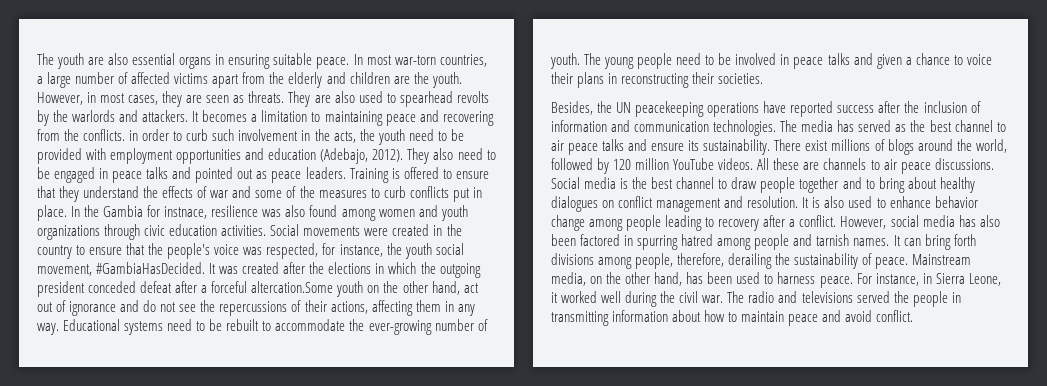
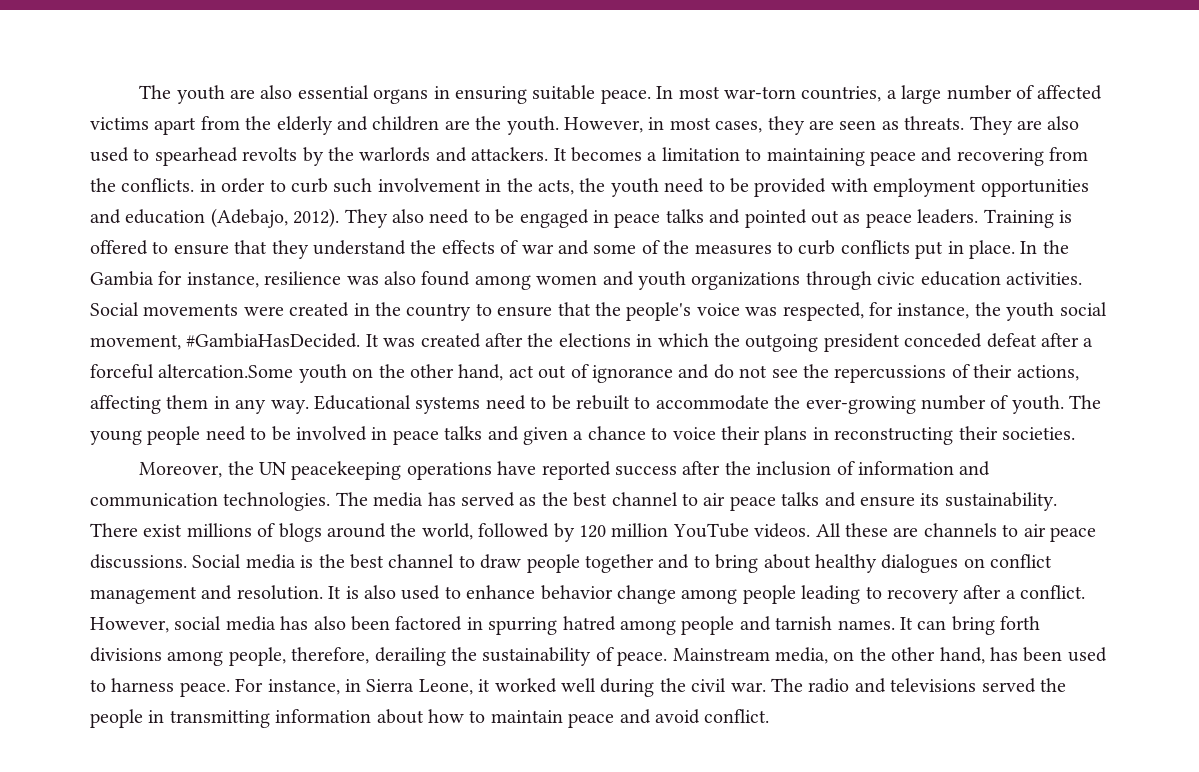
[164,206,208,219] instnace, -> [186,272,259,288] instance,
[551,101,593,115] Besides, -> [139,462,223,478] Moreover,

